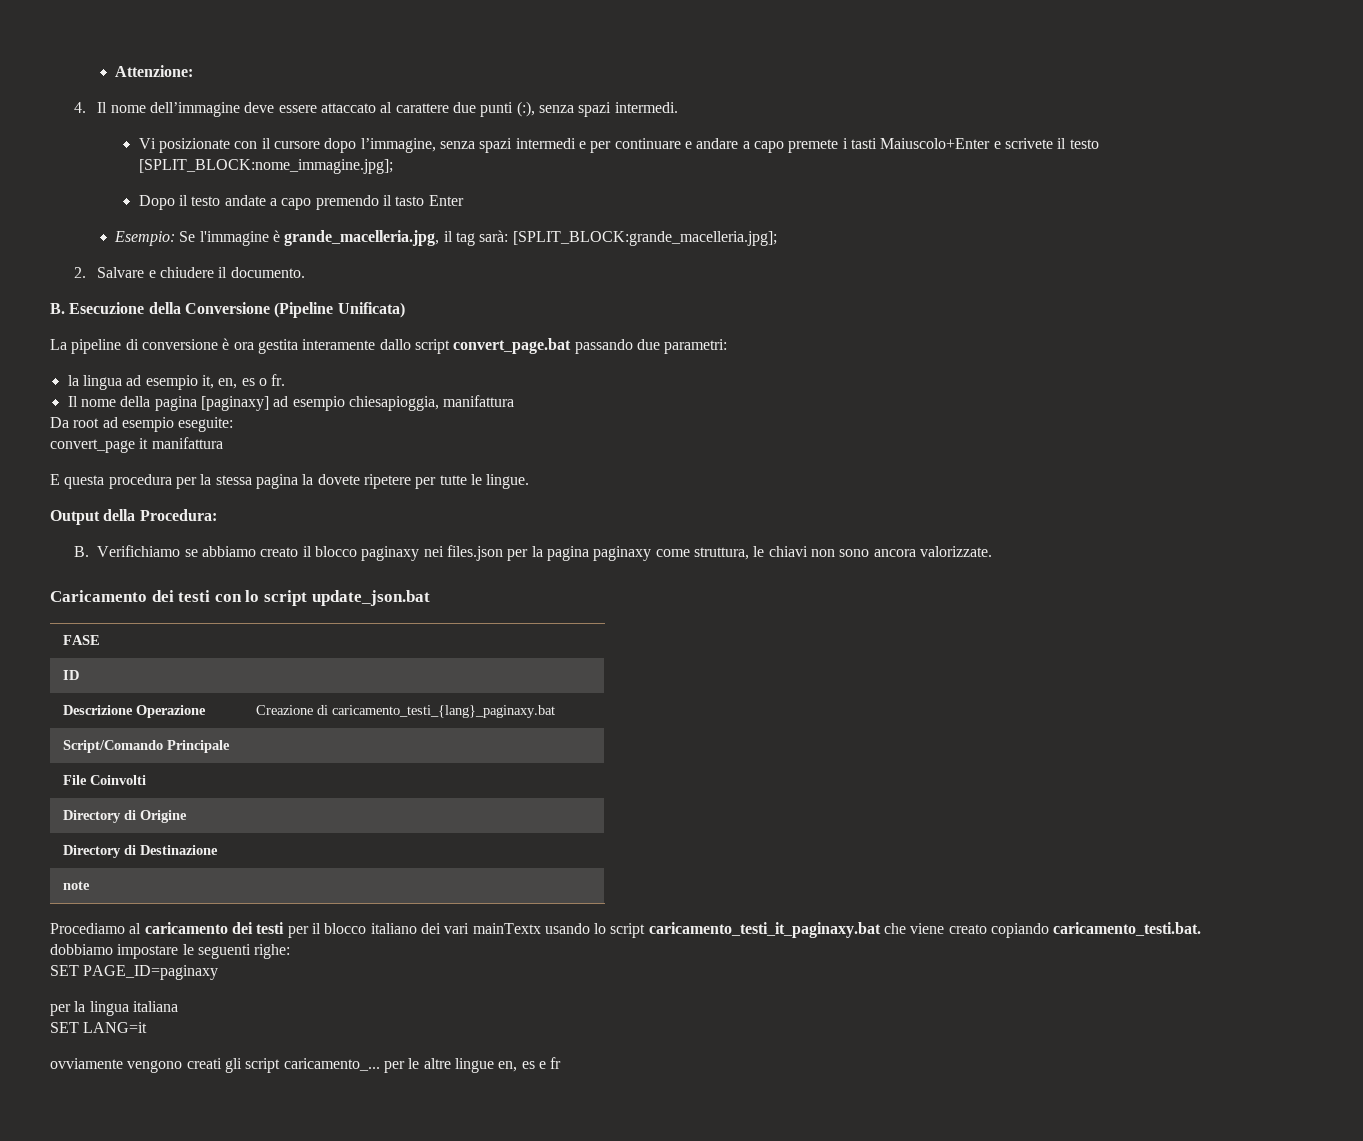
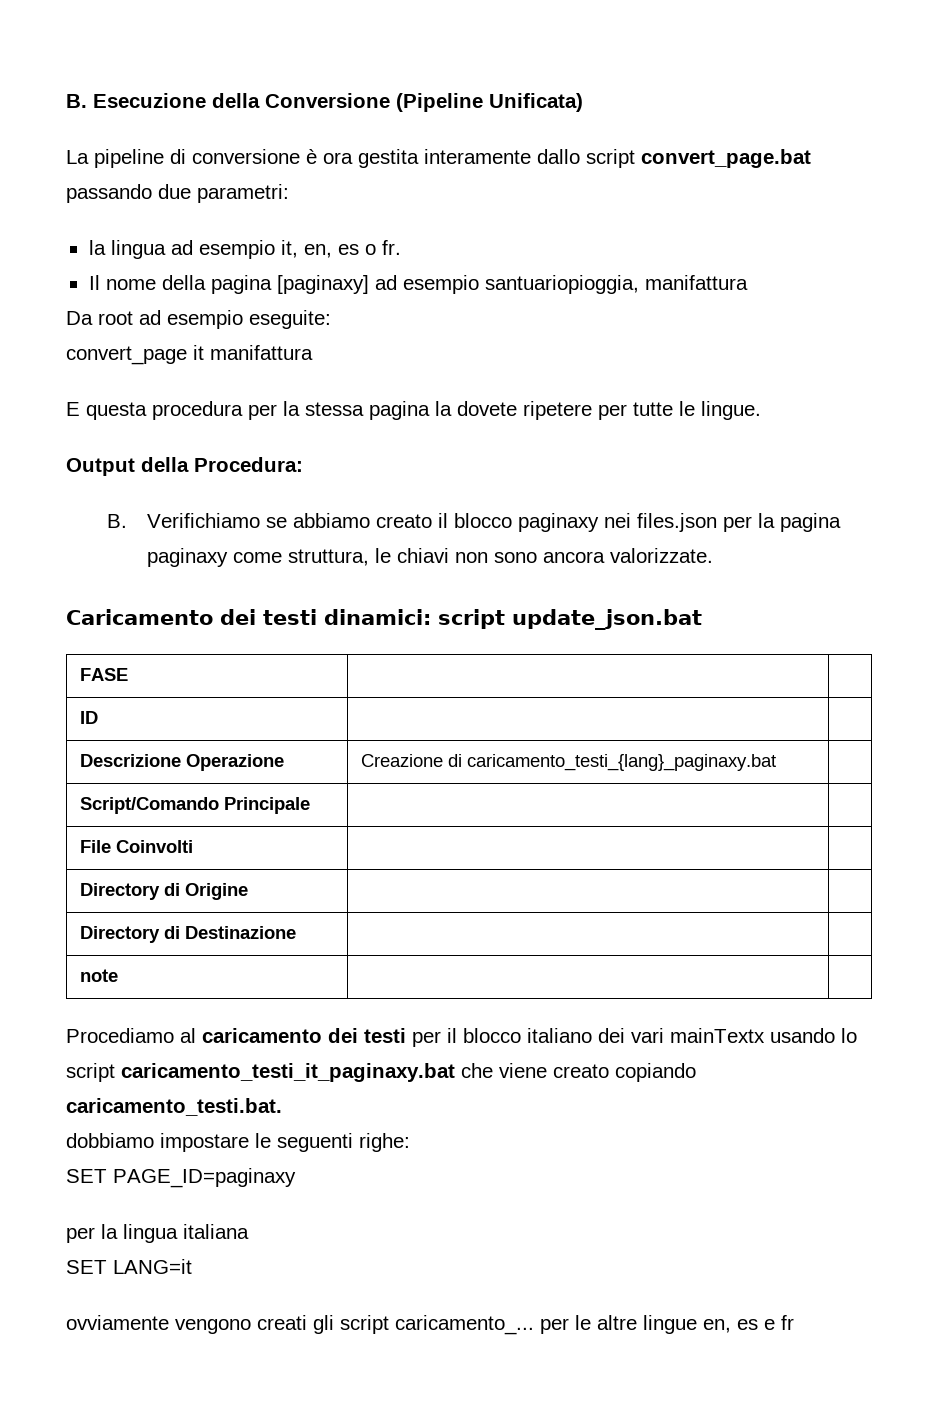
[115,65,194,77] [73,101,678,117] [138,138,1099,153] [138,159,393,174] [138,195,464,210] [114,230,777,246] [73,267,305,278] Attenzione: // 4. Il nome dell’immagine deve essere attaccato al carattere due punti (:), senza spazi intermedi. // Vi posizionate con il cursore dopo l’immagine, senza spazi intermedi e per continuare e andare a capo premete i tasti Maiuscolo+Enter e scrivete il testo [SPLIT_BLOCK:nome_immagine.jpg]; // Dopo il testo andate a capo premendo il tasto Enter // Esempio: Se l'immagine è grande_macelleria.jpg, il tag sarà: [SPLIT_BLOCK:grande_macelleria.jpg]; // 2. Salvare e chiudere il documento. // -> (66, 101) none
[348,396,439,411] chiesapioggia, -> [484,275,639,294] santuariopioggia,
[214,590,260,602] con lo -> [324,609,431,625] dinamici:

